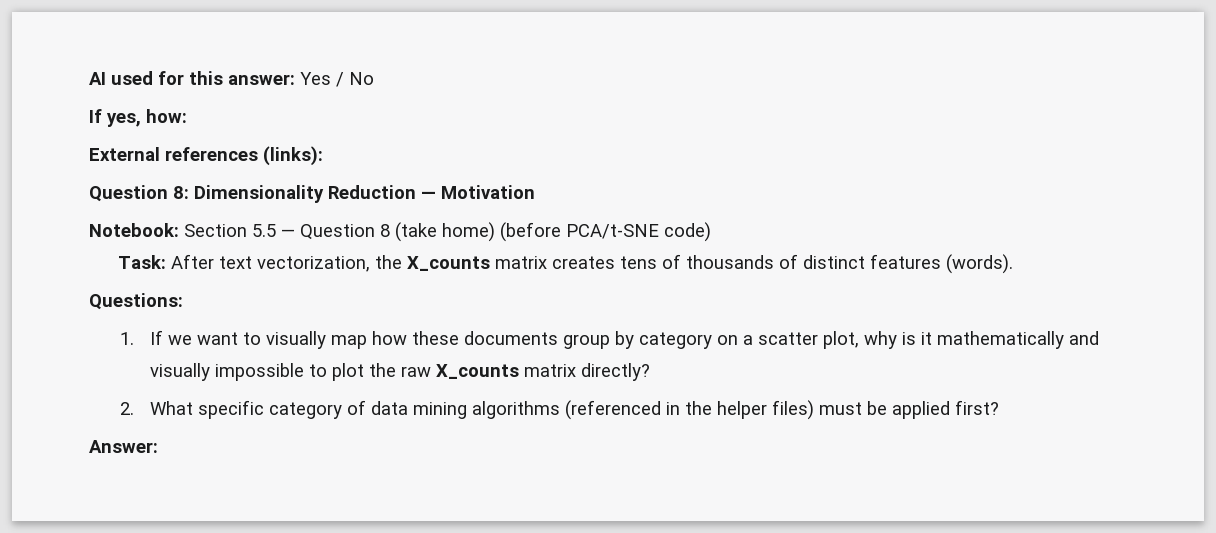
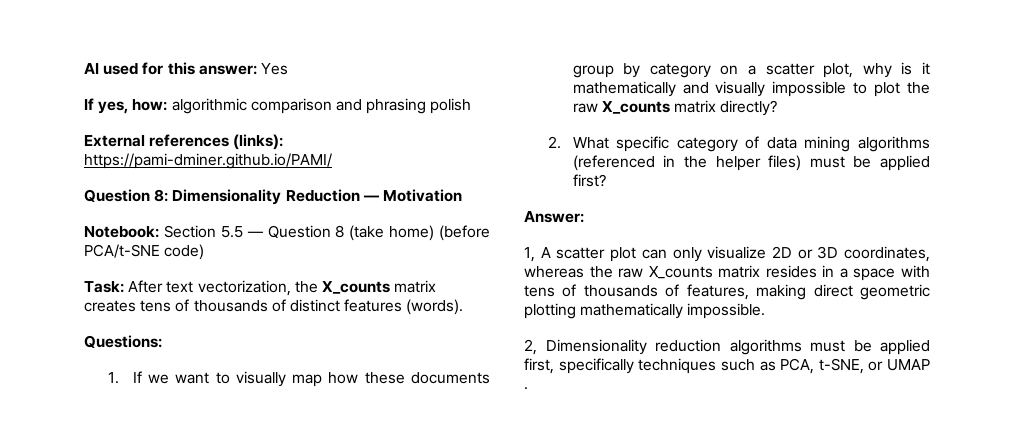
[336,72,374,87] / No -> (288, 69) none
(187, 116) none -> [171,98,472,114] algorithmic comparison and phrasing polish
(323, 156) none -> [84,153,332,169] https://pami-dminer.github.io/PAMI/
(158, 446) none -> [524,246,930,262] [524,265,930,281] [524,284,930,300] [524,303,766,319] [524,339,930,355] [524,358,930,374] [524,387,528,390] // 1, A scatter plot can only visualize 2D or 3D coordinates, whereas the raw X_counts matrix resides in a space with tens of thousands of features, making direct geometric plotting mathematically impossible. // 2, Dimensionality reduction algorithms must be applied first, specifically techniques such as PCA, t-SNE, or UMAP .

